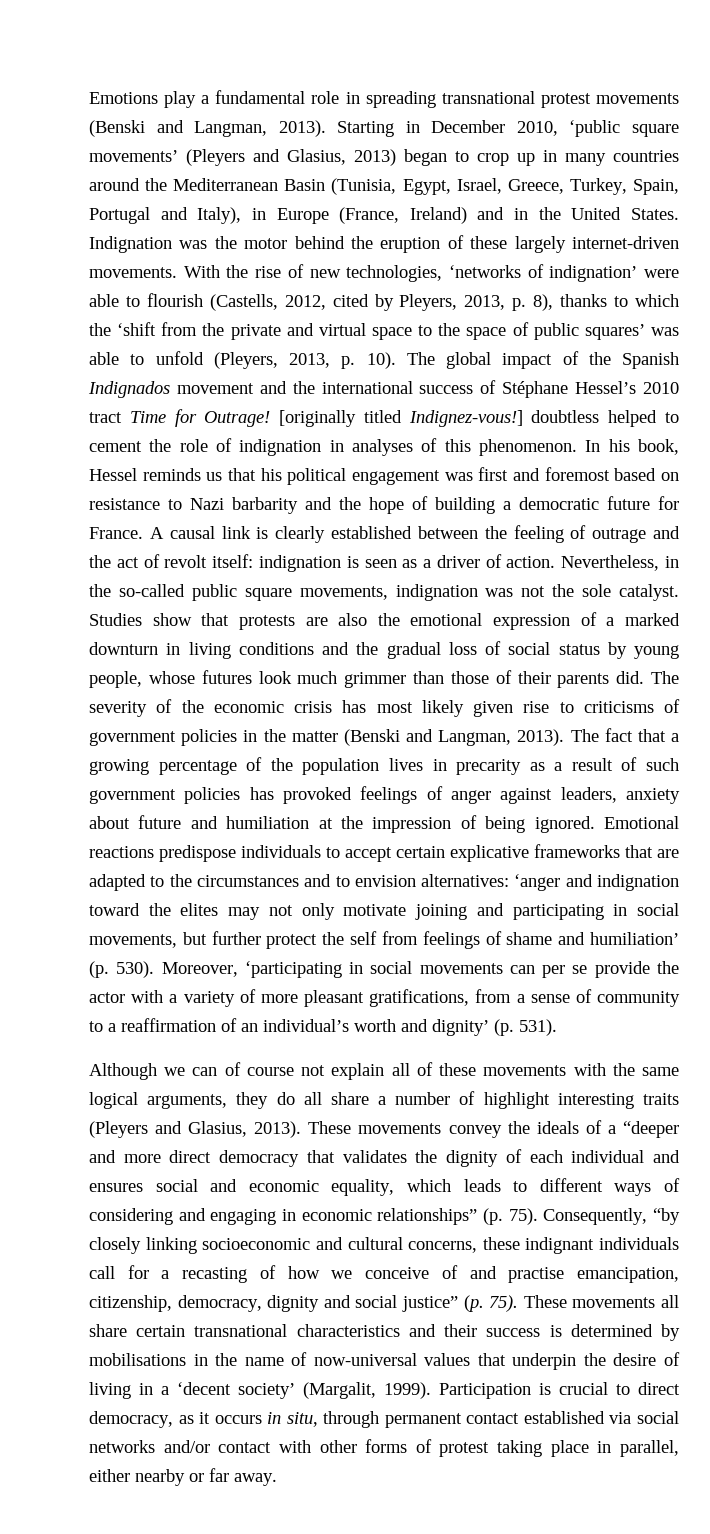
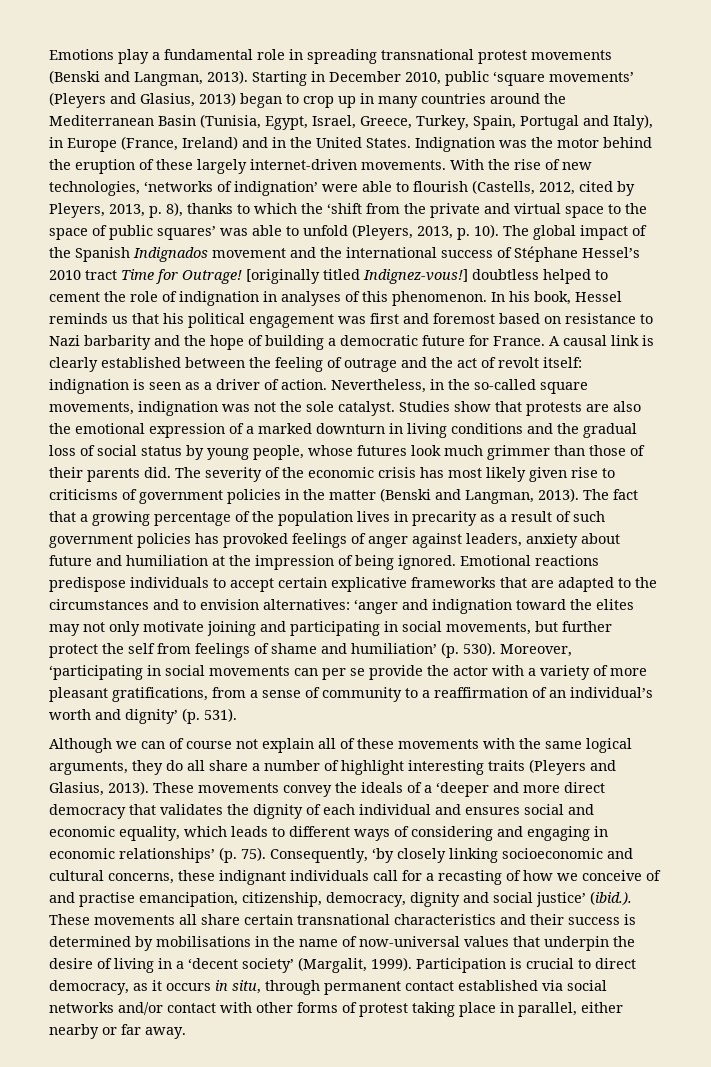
[569,120,679,137] ‘public square -> [445,71,545,86] public ‘square
[191,584,237,601] public -> (536, 384) none
[622,1121,679,1138] “deeper -> [436,782,489,797] ‘deeper
[377,1208,478,1225] relationships” -> [119,848,215,863] relationships’
[653,1208,680,1225] “by -> [372,848,394,863] ‘by
[402,1295,519,1312] justice” (p. 75). -> [536,891,632,907] justice’ (ibid.).

